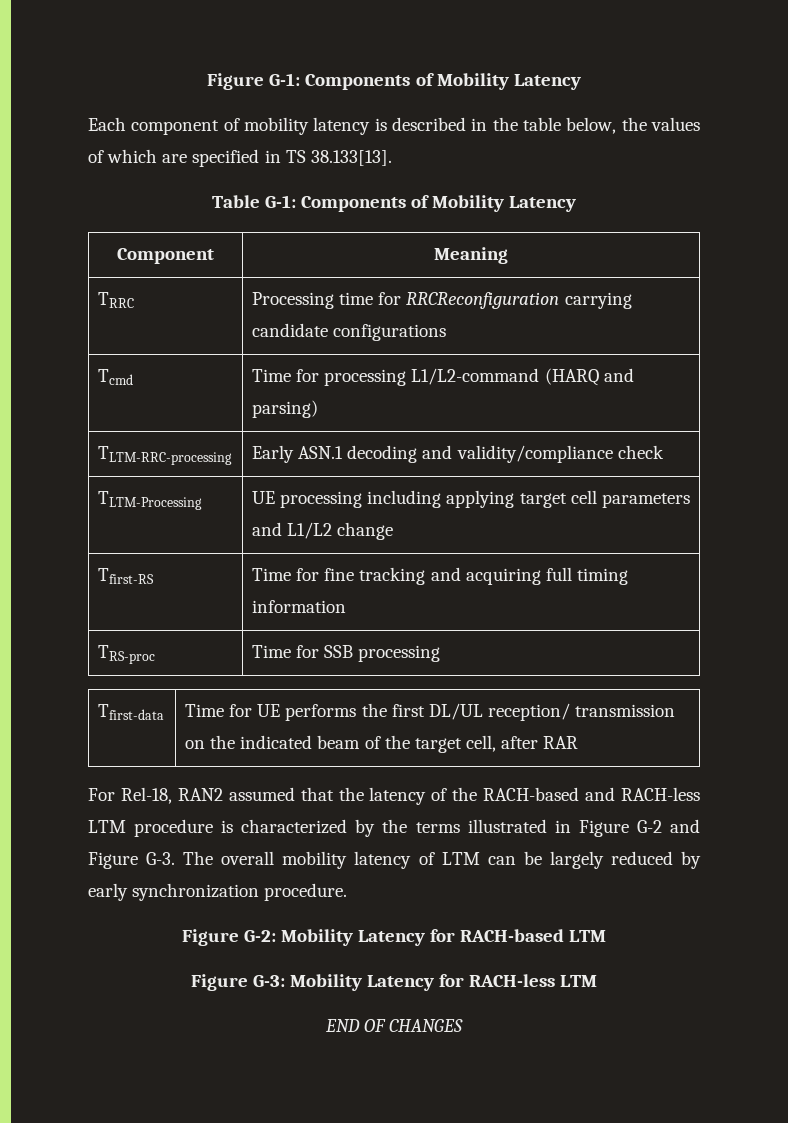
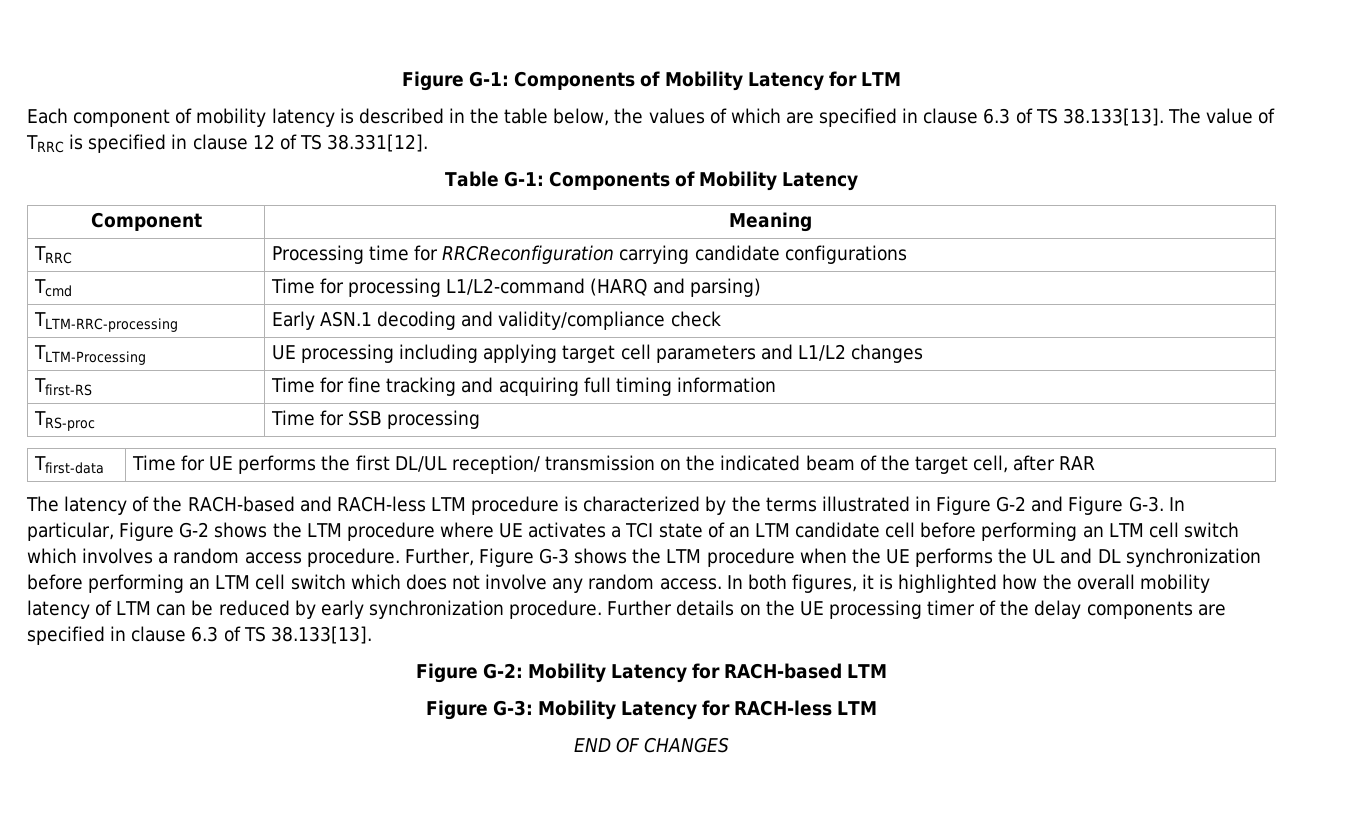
(581, 82) none -> [828,71,901,87] for LTM
[285,150,392,166] TS 38.133[13]. -> [923,108,1276,126] [26,134,429,153] clause 6.3 of TS 38.133[13]. The value of TRRC is specified in clause 12 of TS 38.331[12].
[337,522,394,540] change -> [851,344,924,363] changes
[88,787,364,804] For Rel-18, RAN2 assumed that the -> [26,496,59,512] The
[183,851,214,865] The -> [1168,497,1185,511] [27,522,1239,541] [27,548,1261,567] [27,574,1072,593] In particular, Figure G-2 shows the LTM procedure where UE activates a TCI state of an LTM candidate cell before performing an LTM cell switch which involves a random access procedure. Further, Figure G-3 shows the LTM procedure when the UE performs the UL and DL synchronization before performing an LTM cell switch which does not involve any random access. In both figures, it is highlighted how the
[549,851,604,869] largely -> (214, 608) none
(348, 892) none -> [607,600,1226,619] [27,626,372,645] Further details on the UE processing timer of the delay components are specified in clause 6.3 of TS 38.133[13].

